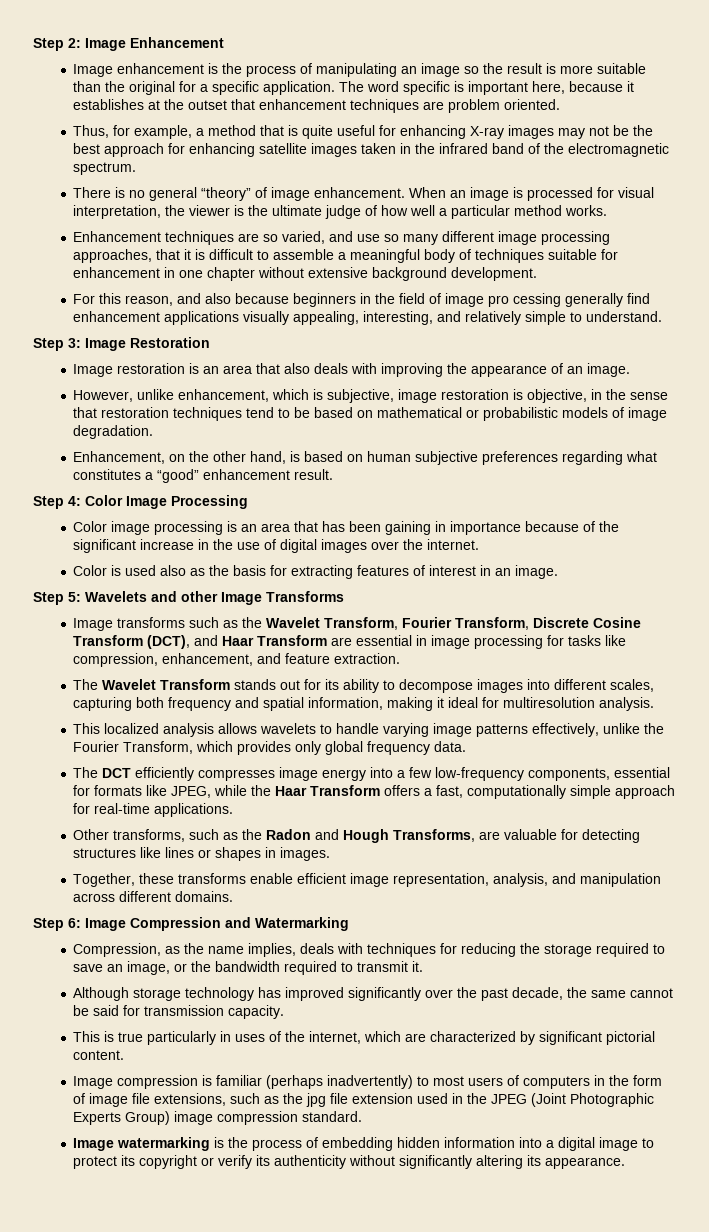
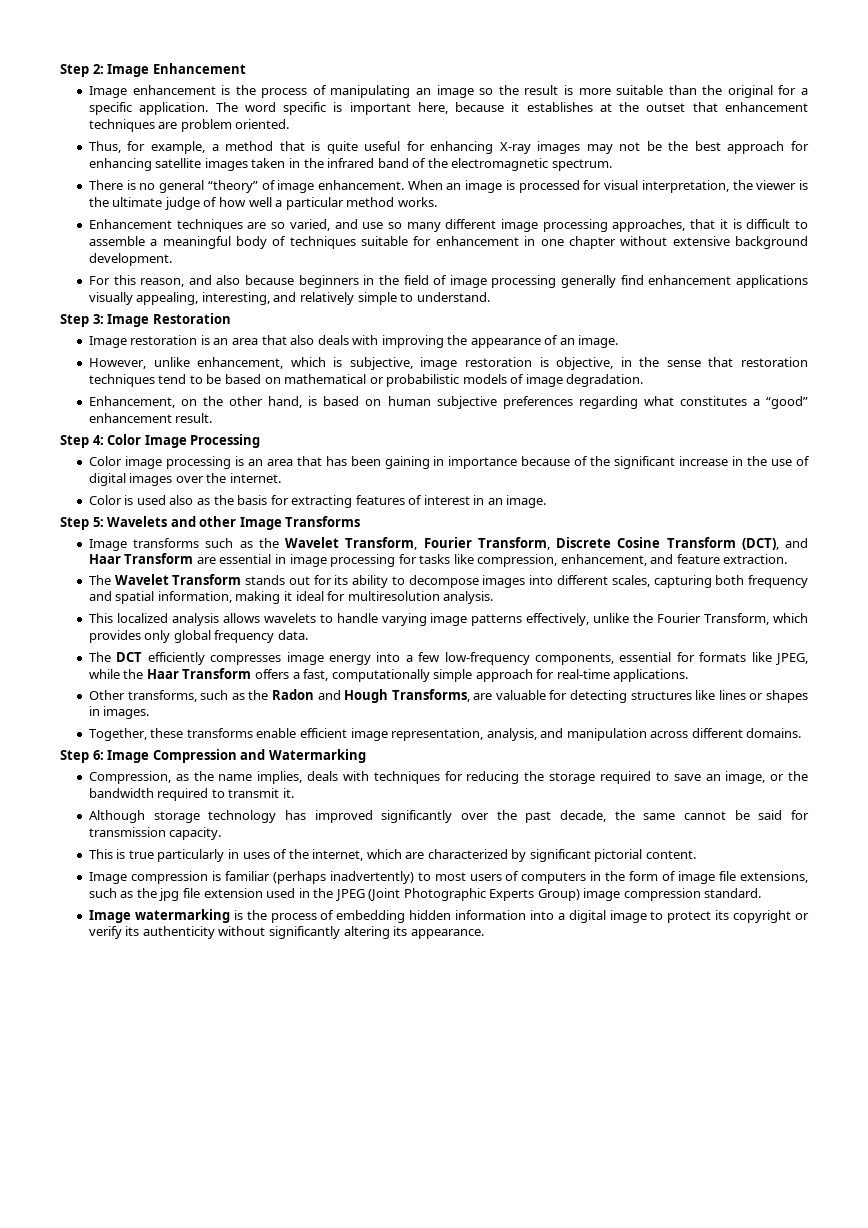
[488,293,562,307] pro cessing -> [491,275,557,288] processing

